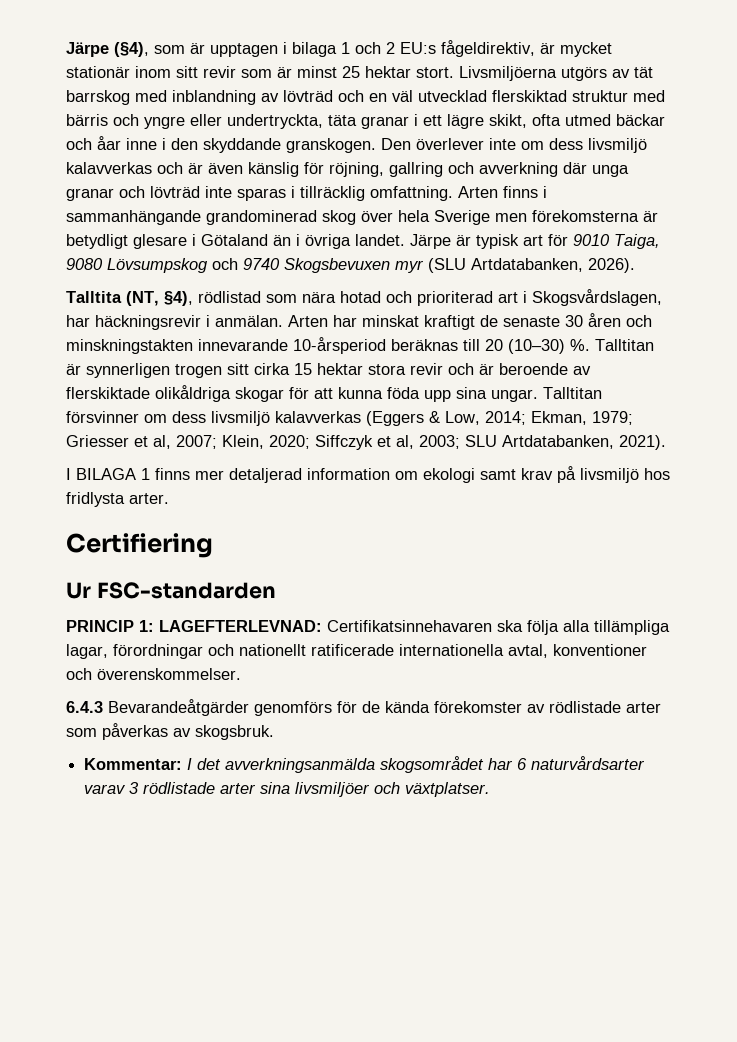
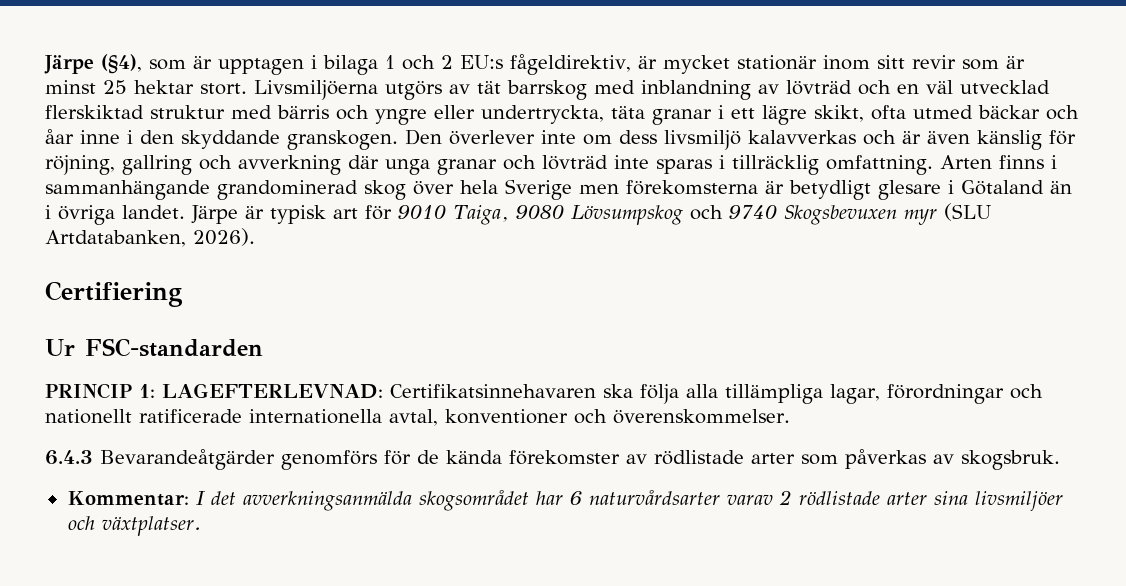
[66,289,662,306] [66,313,652,330] [66,337,654,354] [66,363,591,378] [66,385,602,402] [66,411,633,426] [66,435,666,450] [66,466,670,483] [66,492,169,507] // Talltita (NT, §4), rödlistad som nära hotad och prioriterad art i Skogsvårdslagen, har häckningsrevir i anmälan. Arten har minskat kraftigt de senaste 30 åren och minskningstakten innevarande 10-årsperiod beräknas till 20 (10–30) %. Talltitan är synnerligen trogen sitt cirka 15 hektar stora revir och är beroende av flerskiktade olikåldriga skogar för att kunna föda upp sina ungar. Talltitan försvinner om dess livsmiljö kalavverkas (Eggers & Low, 2014; Ekman, 1979; Griesser et al, 2007; Klein, 2020; Siffczyk et al, 2003; SLU Artdatabanken, 2021). // I BILAGA 1 finns mer detaljerad information om ekologi samt krav på livsmiljö hos fridlysta arter. -> (255, 237) none
[129,782,140,794] 3 -> [778,490,792,505] 2

